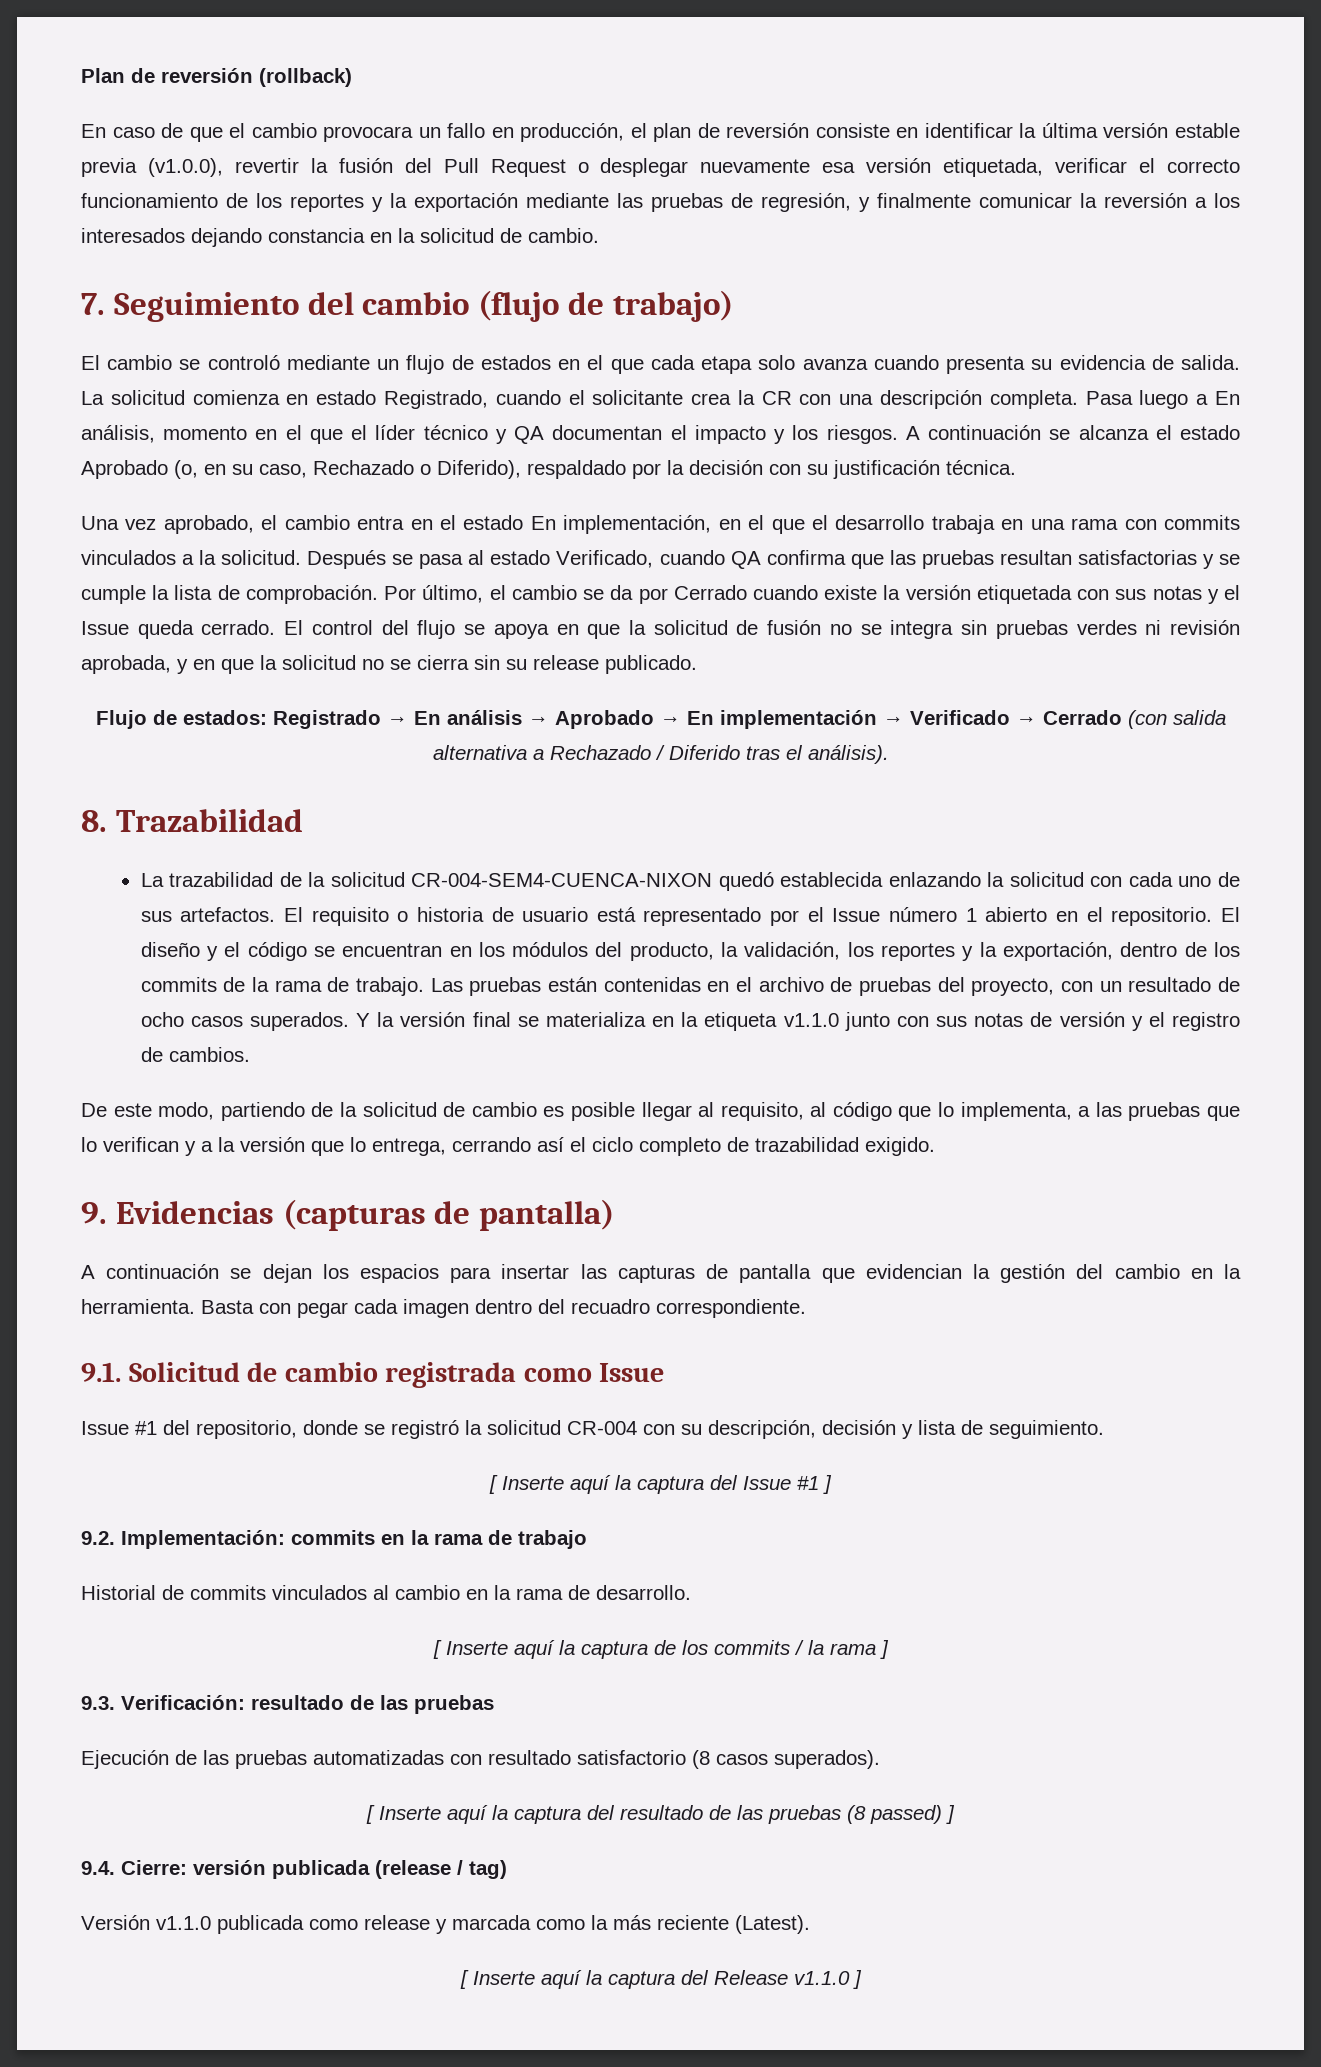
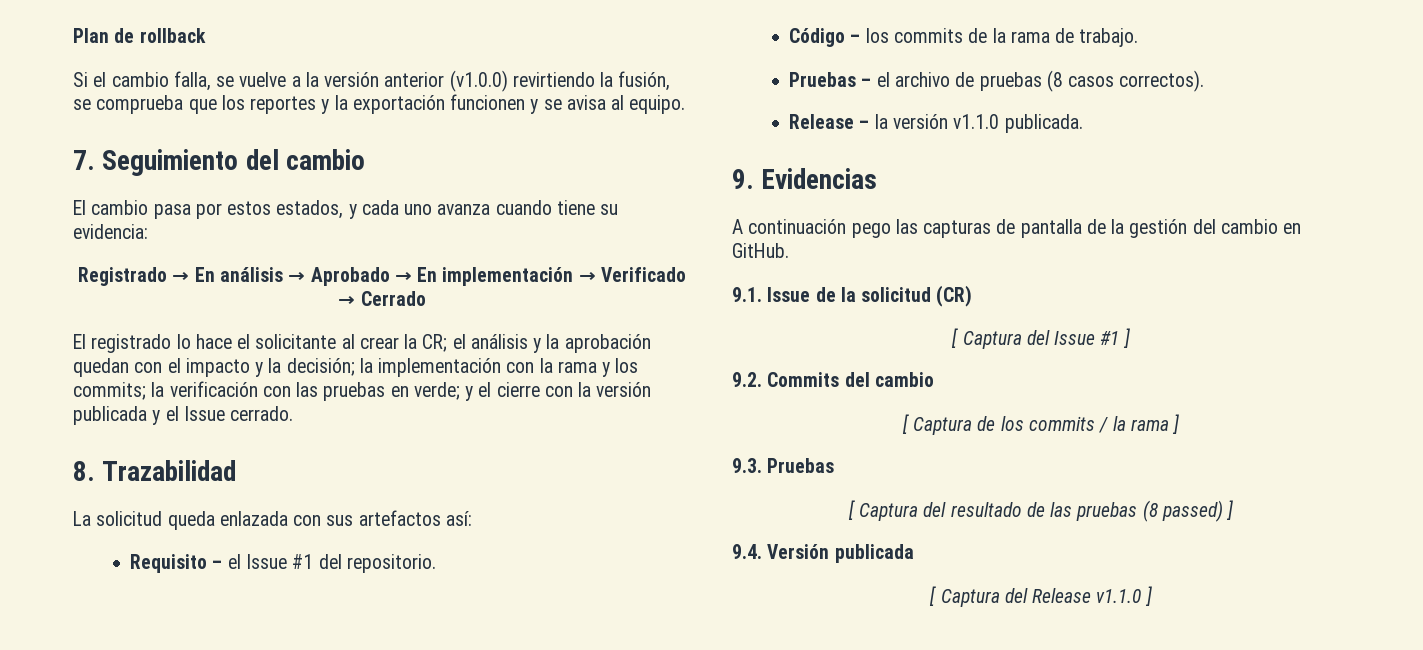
[161,68,352,87] [81,123,1240,142] [81,158,1240,177] [81,193,248,208] reversión (rollback) // En caso de que el cambio provocara un fallo en producción, el plan de reversión consiste en identificar la última versión estable previa (v1.0.0), revertir la fusión del Pull Request o desplegar nuevamente esa versión etiquetada, verificar el correcto funcionamiento de -> [139,28,206,43] [73,70,671,92] [73,95,217,114] rollback // Si el cambio falla, se vuelve a la versión anterior (v1.0.0) revirtiendo la fusión, se comprueba que
[526,193,1240,212] [81,228,599,247] mediante las pruebas de regresión, y finalmente comunicar la reversión a los interesados dejando constancia en la solicitud de cambio. -> [450,94,686,114] funcionen y se avisa al equipo.
[478,290,733,322] (flujo de trabajo) -> (366, 159) none
[179,355,1240,374] [81,390,1241,409] [81,425,1240,444] [81,460,1016,479] [81,515,1240,534] [81,550,1240,569] [81,585,1241,604] [81,620,1241,639] [81,655,697,674] [95,710,267,729] se controló mediante un flujo de estados en el que cada etapa solo avanza cuando presenta su evidencia de salida. La solicitud comienza en estado Registrado, cuando el solicitante crea la CR con una descripción completa. Pasa luego a En análisis, momento en el que el líder técnico y QA documentan el impacto y los riesgos. A continuación se alcanza el estado Aprobado (o, en su caso, Rechazado o Diferido), respaldado por la decisión con su justificación técnica. // Una vez aprobado, el cambio entra en el estado En implementación, en el que el desarrollo trabaja en una rama con commits vinculados a la solicitud. Después se pasa al estado Verificado, cuando QA confirma que las pruebas resultan satisfactorias y se cumple la lista de comprobación. Por último, el cambio se da por Cerrado cuando existe la versión etiquetada con sus notas y el Issue queda cerrado. El control del flujo se apoya en que la solicitud de fusión no se integra sin pruebas verdes ni revisión aprobada, y en que la solicitud no se cierra sin su release publicado. // Flujo de estados: -> [153,200,619,219] [73,224,148,239] pasa por estos estados, y cada uno avanza cuando tiene su evidencia: //
[1127,710,1226,729] [432,745,889,764] [81,809,303,832] [140,872,1241,891] [140,907,1240,926] [140,942,1207,961] (con salida alternativa a Rechazado / Diferido tras el análisis). // 8. Trazabilidad // La trazabilidad de la solicitud CR-004-SEM4-CUENCA-NIXON quedó establecida enlazando la solicitud con cada uno de sus artefactos. El requisito o historia de usuario está representado por el Issue número 1 abierto en el repositorio. El diseño y el código se encuentran en los módulos del producto, la validación, los reportes y la exportación, dentro de -> [73,334,651,353] [73,358,639,377] [73,381,652,401] [73,406,294,425] [73,460,237,481] [73,510,472,530] [130,554,436,573] [789,28,861,47] // El registrado lo hace el solicitante al crear la CR; el análisis y la aprobación quedan con el impacto y la decisión; la implementación con la rama y los commits; la verificación con las pruebas en verde; y el cierre con la versión publicada y el Issue cerrado. // 8. Trazabilidad // La solicitud queda enlazada con sus artefactos así: // Requisito – el Issue #1 del repositorio. // Código –
[430,977,1240,996] [140,1012,1240,1031] [140,1047,250,1062] [81,1102,1240,1121] [81,1137,935,1156] Las pruebas están contenidas en el archivo de pruebas del proyecto, con un resultado de ocho casos superados. Y la versión final se materializa en la etiqueta v1.1.0 junto con sus notas de versión y el registro de cambios. // De este modo, partiendo de la solicitud de cambio es posible llegar al requisito, al código que lo implementa, a las pruebas que lo verifican y a la versión que lo entrega, cerrando así el ciclo completo de trazabilidad exigido. -> [789,70,1205,92] [789,114,1083,133] // Pruebas – el archivo de pruebas (8 casos correctos). // Release – la versión v1.1.0 publicada.
[282,1199,615,1231] [81,1264,570,1283] (capturas de pantalla) // A continuación se dejan los espacios para insertar -> [732,219,891,238] // A continuación pego
[821,1264,962,1283] que evidencian -> [1086,219,1106,234] de
[1223,1264,1241,1279] [81,1299,806,1318] [81,1362,665,1388] [81,1420,1104,1439] [489,1475,704,1494] la herramienta. Basta con pegar cada imagen dentro del recuadro correspondiente. // 9.1. Solicitud de cambio registrada como Issue // Issue #1 del repositorio, donde se registró la solicitud CR-004 con su descripción, decisión y lista de seguimiento. // [ Inserte aquí la captura -> [732,243,789,258] [732,285,973,307] [951,328,1022,349] GitHub. // 9.1. Issue de la solicitud (CR) // [ Captura
[121,1530,587,1549] [81,1585,691,1600] [432,1640,648,1659] Implementación: commits en la rama de trabajo // Historial de commits vinculados al cambio en la rama de desarrollo. // [ Inserte aquí la captura -> [767,372,934,387] [901,414,973,435] Commits del cambio // [ Captura
[121,1695,494,1714] [81,1750,880,1769] [366,1805,581,1824] Verificación: resultado de las pruebas // Ejecución de las pruebas automatizadas con resultado satisfactorio (8 casos superados). // [ Inserte aquí la captura -> [767,458,835,473] [847,500,919,521] Pruebas // [ Captura
[121,1860,507,1879] [81,1915,810,1934] [459,1970,675,1989] Cierre: versión publicada (release / tag) // Versión v1.1.0 publicada como release y marcada como la más reciente (Latest). // [ Inserte aquí la captura -> [767,544,914,563] [929,586,1000,607] Versión publicada // [ Captura

